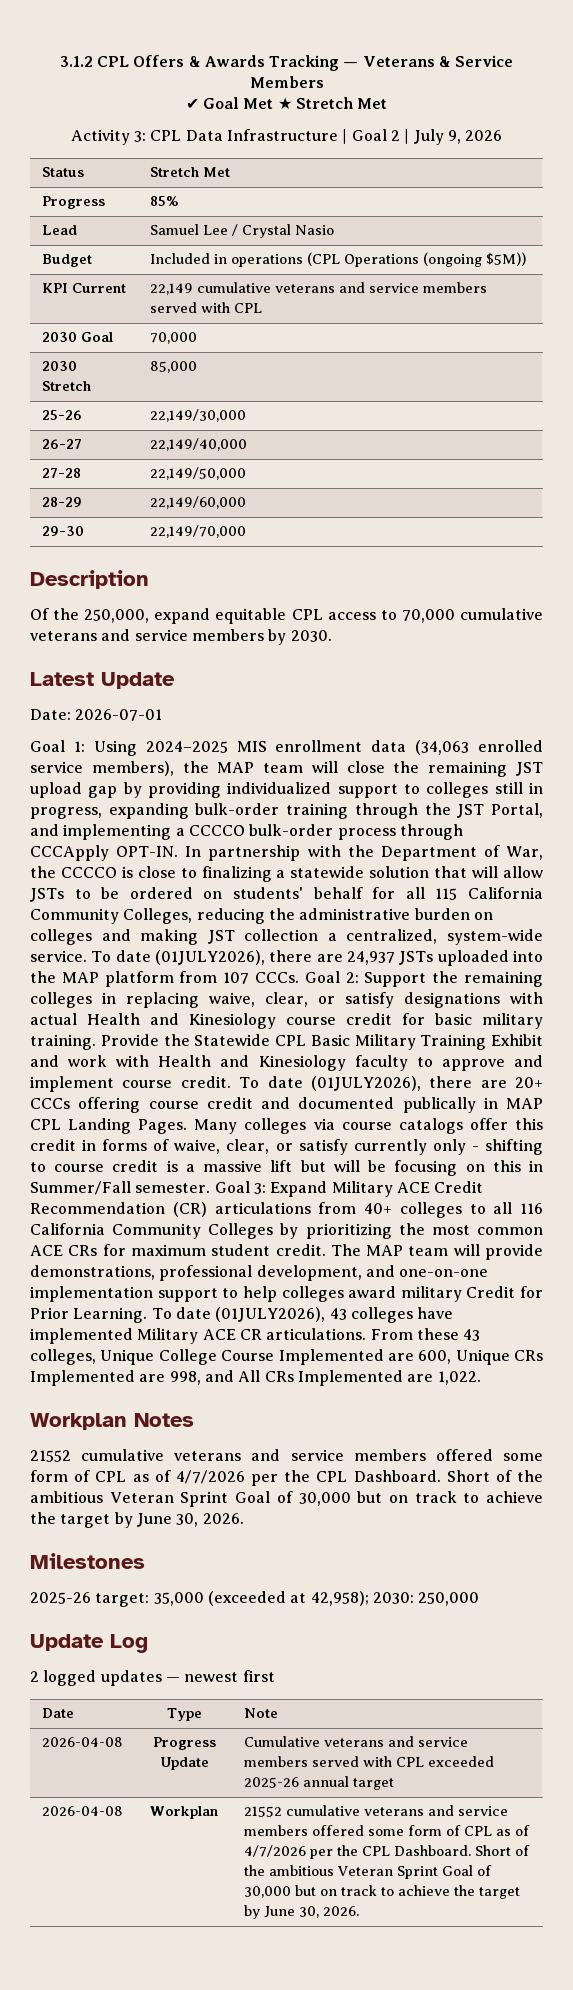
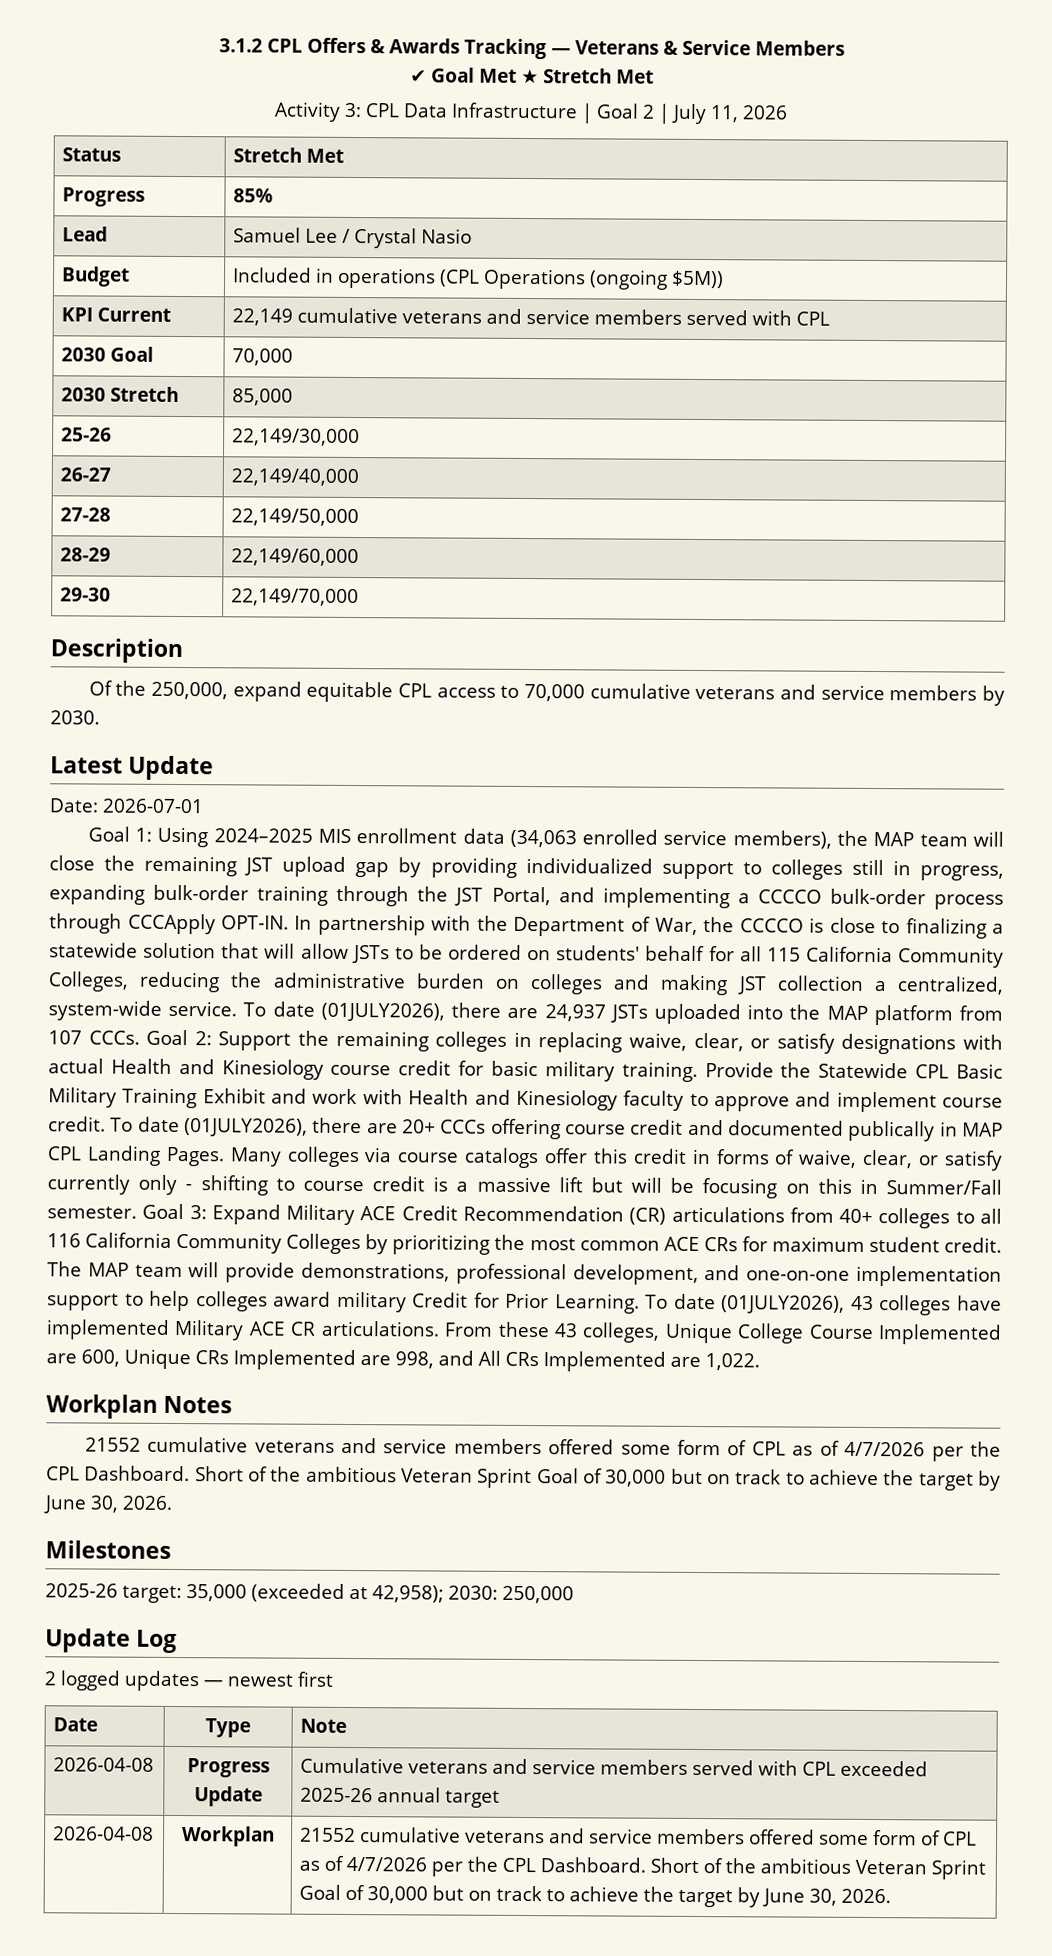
[447,130,461,144] 9, -> [710,105,739,123] 11,

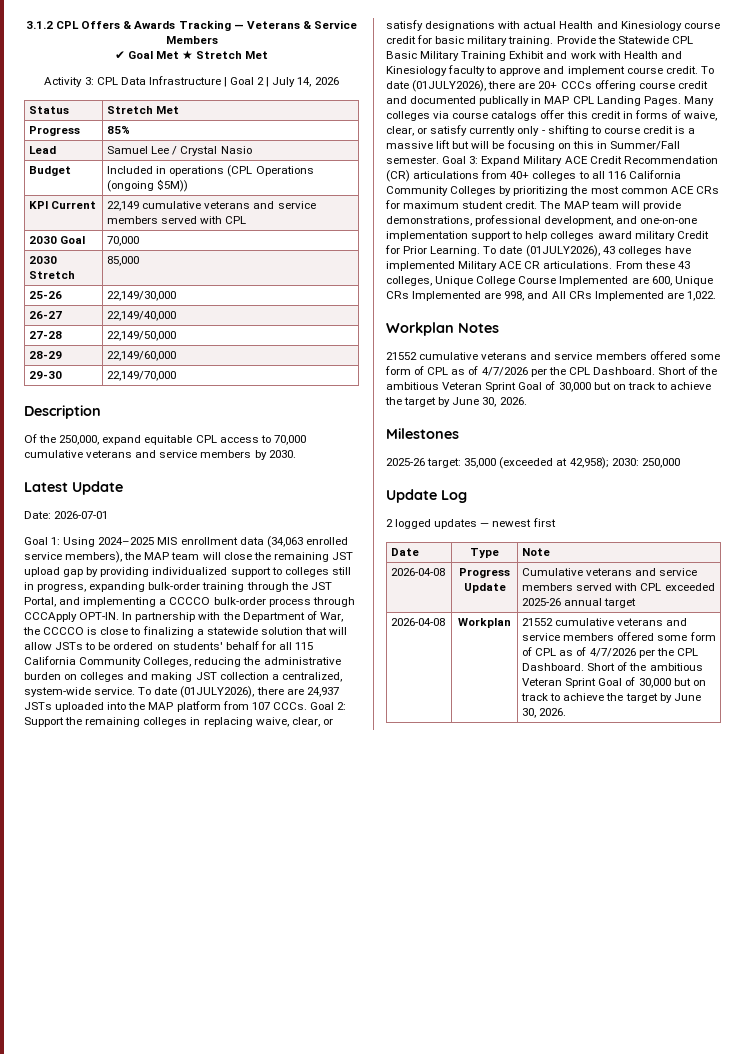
[710,105,739,123] 11, -> [297,77,312,87] 14,

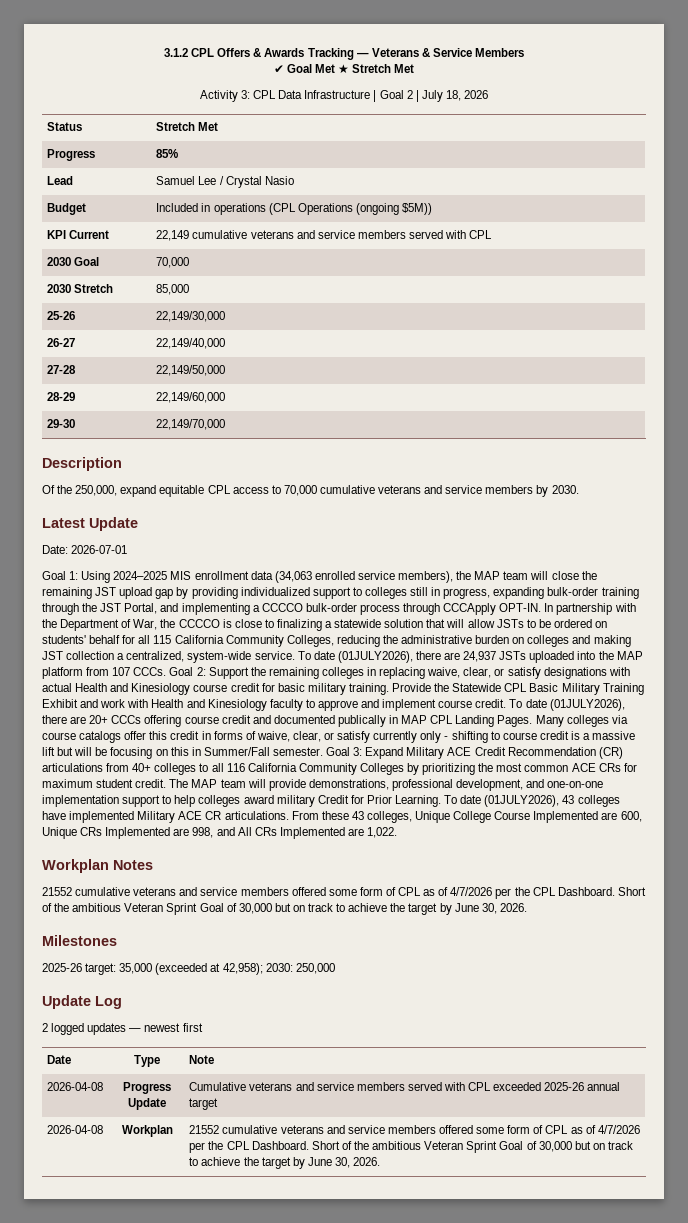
[297,77,312,87] 14, -> [445,90,461,101] 18,

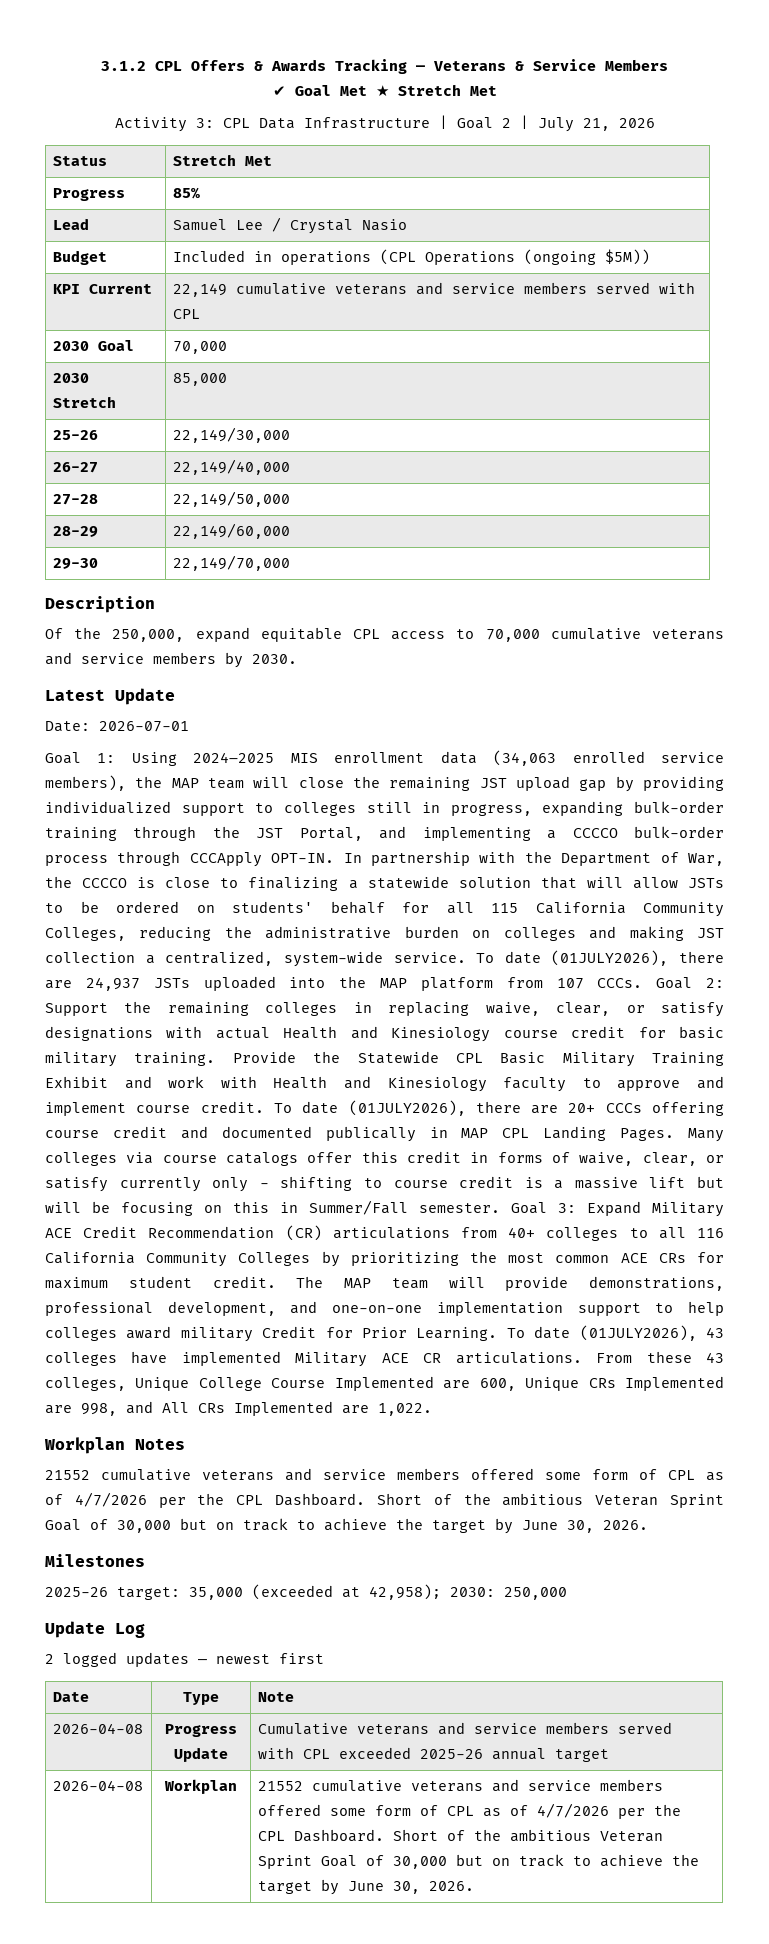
[445,90,461,101] 18, -> [582,118,610,131] 21,

